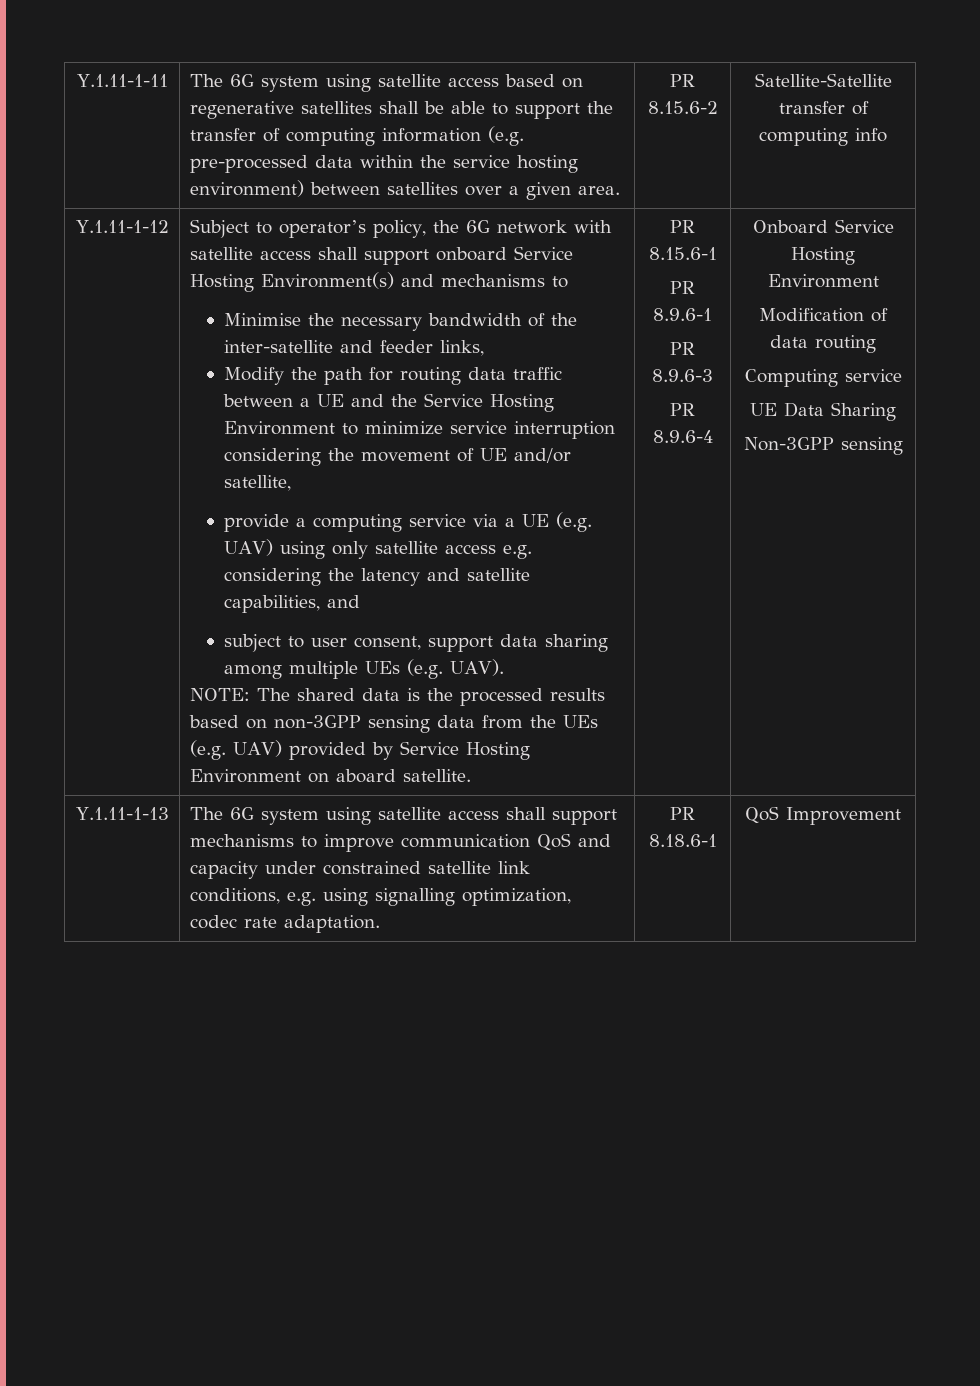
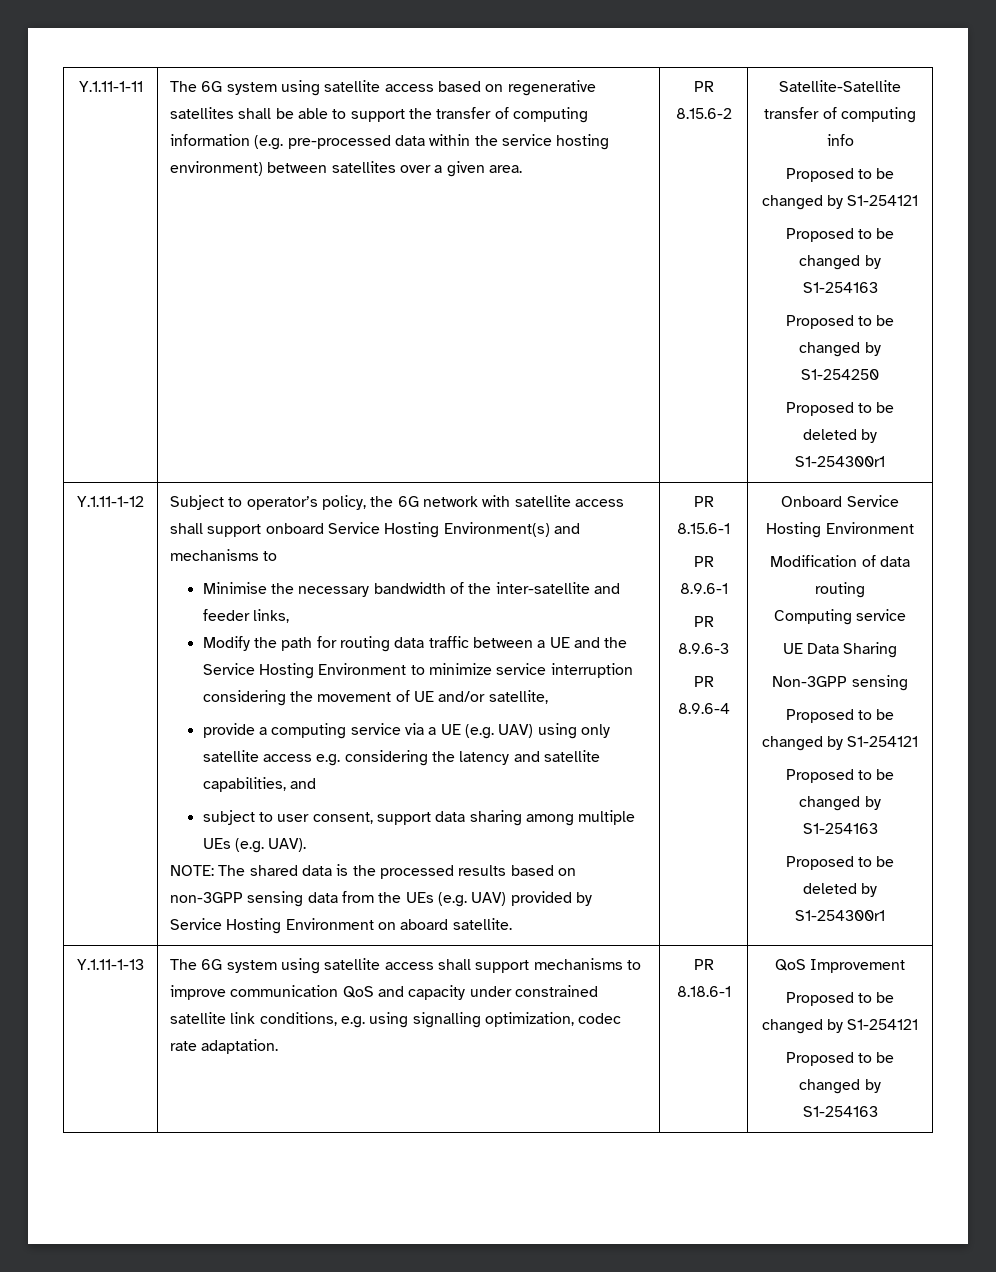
(888, 135) none -> [785,168,895,182] [761,195,919,210] [785,228,895,242] [799,255,881,270] [802,282,878,293] [785,315,895,329] [799,342,881,357] [801,369,879,380] [785,402,895,416] [802,429,878,443] [795,456,885,467] // Proposed to be changed by S1-254121 // Proposed to be changed by S1-254163 // Proposed to be changed by S1-254250 // Proposed to be deleted by S1-254300r1
(903, 446) none -> [785,709,895,723] [761,736,919,751] [785,769,895,783] [799,796,881,811] [802,823,878,834] [785,856,895,870] [802,883,878,897] [795,910,885,921] // Proposed to be changed by S1-254121 // Proposed to be changed by S1-254163 // Proposed to be deleted by S1-254300r1
(902, 816) none -> [785,992,895,1006] [761,1019,919,1034] [785,1052,895,1066] [799,1079,881,1094] [802,1106,878,1117] // Proposed to be changed by S1-254121 // Proposed to be changed by S1-254163

